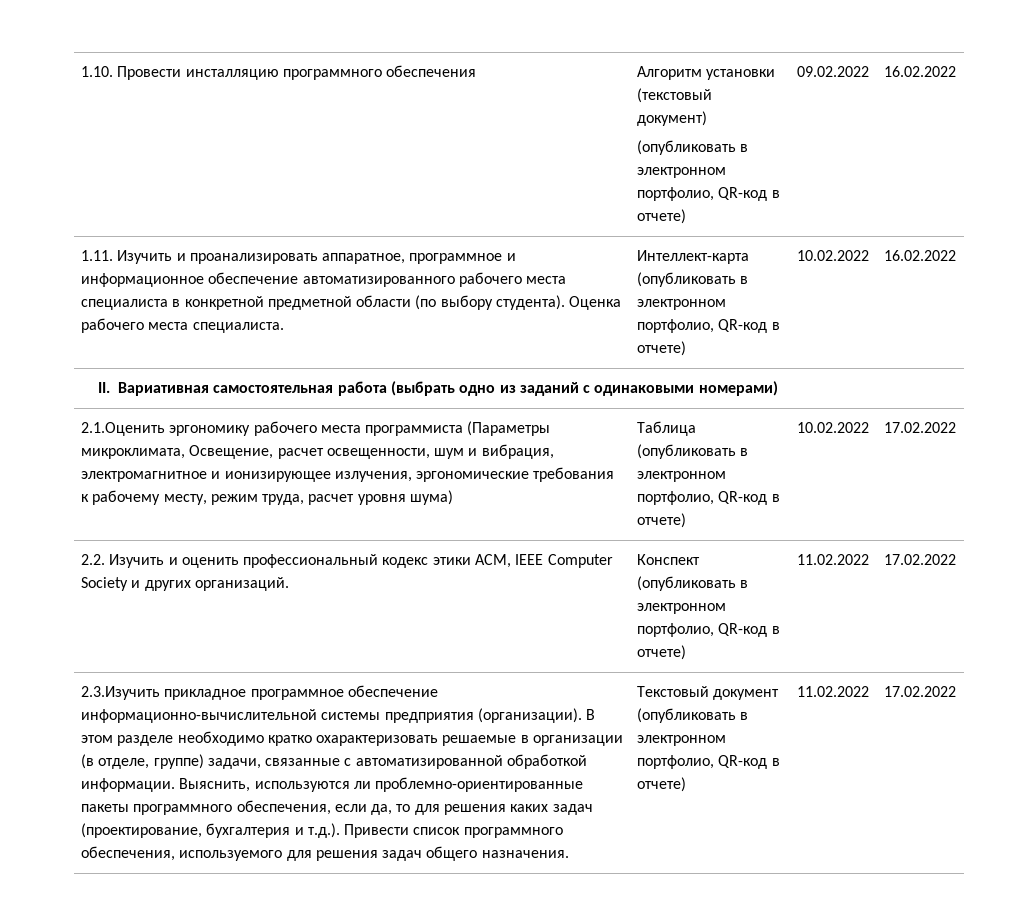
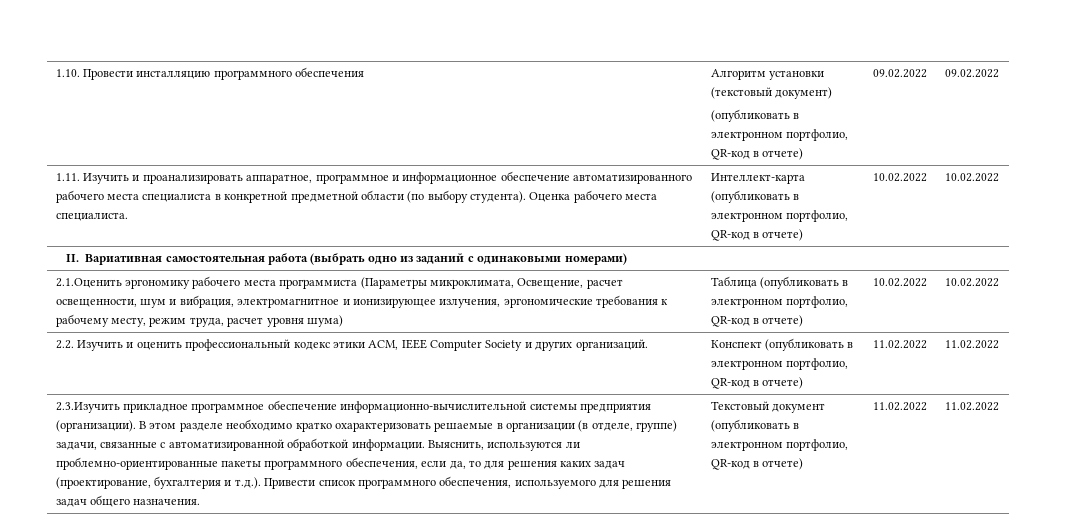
[884,66,956,77] 16.02.2022 -> [945,69,999,78] 09.02.2022
[884,250,956,261] 16.02.2022 -> [945,173,999,182] 10.02.2022
[884,422,956,433] 17.02.2022 -> [945,278,999,287] 10.02.2022
[884,554,956,565] 17.02.2022 -> [945,340,999,349] 11.02.2022
[884,686,956,697] 17.02.2022 -> [945,402,999,411] 11.02.2022

